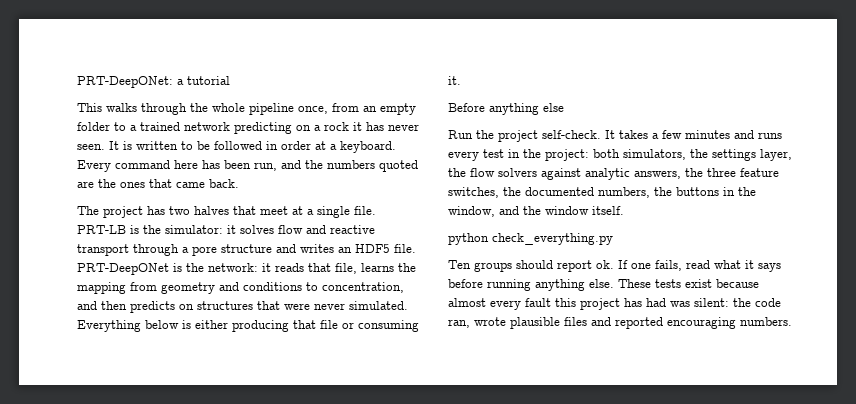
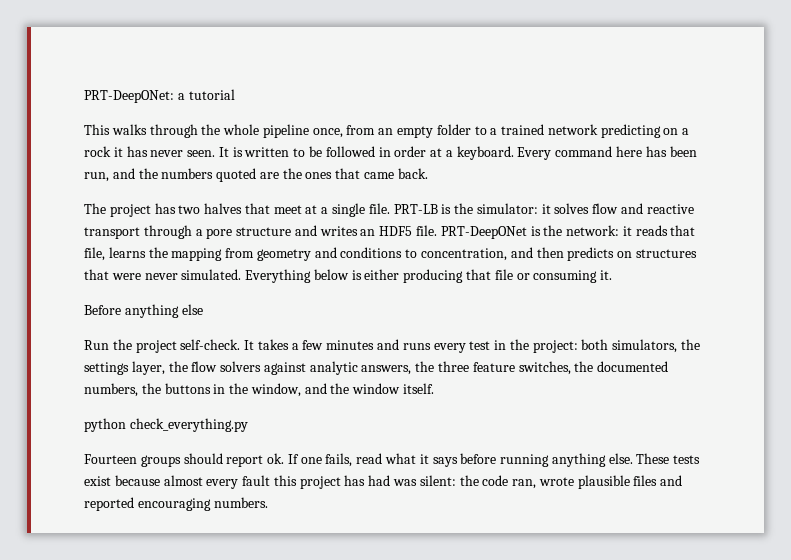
[448,260,471,269] Ten -> [84,454,137,464] Fourteen

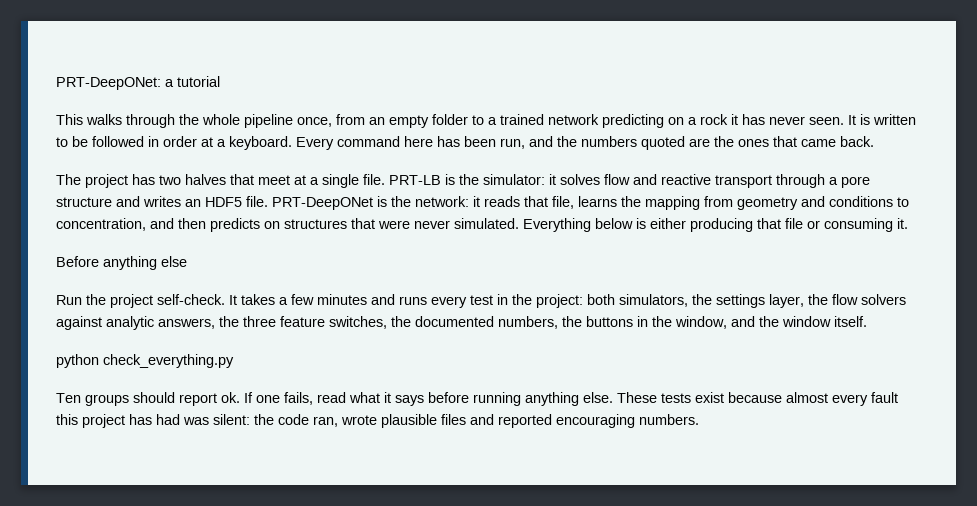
[84,454,137,464] Fourteen -> [56,393,81,403] Ten

